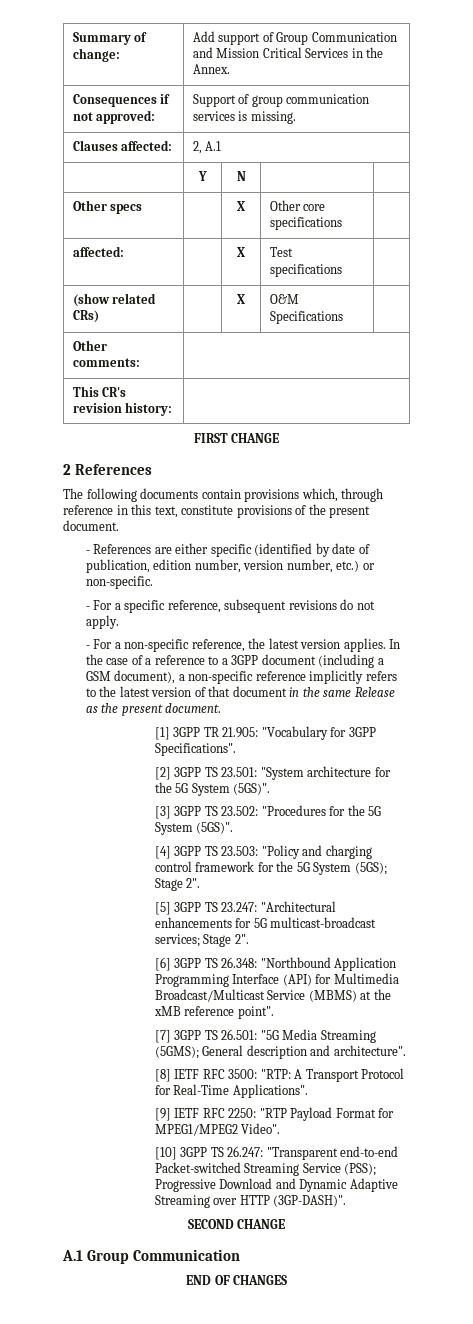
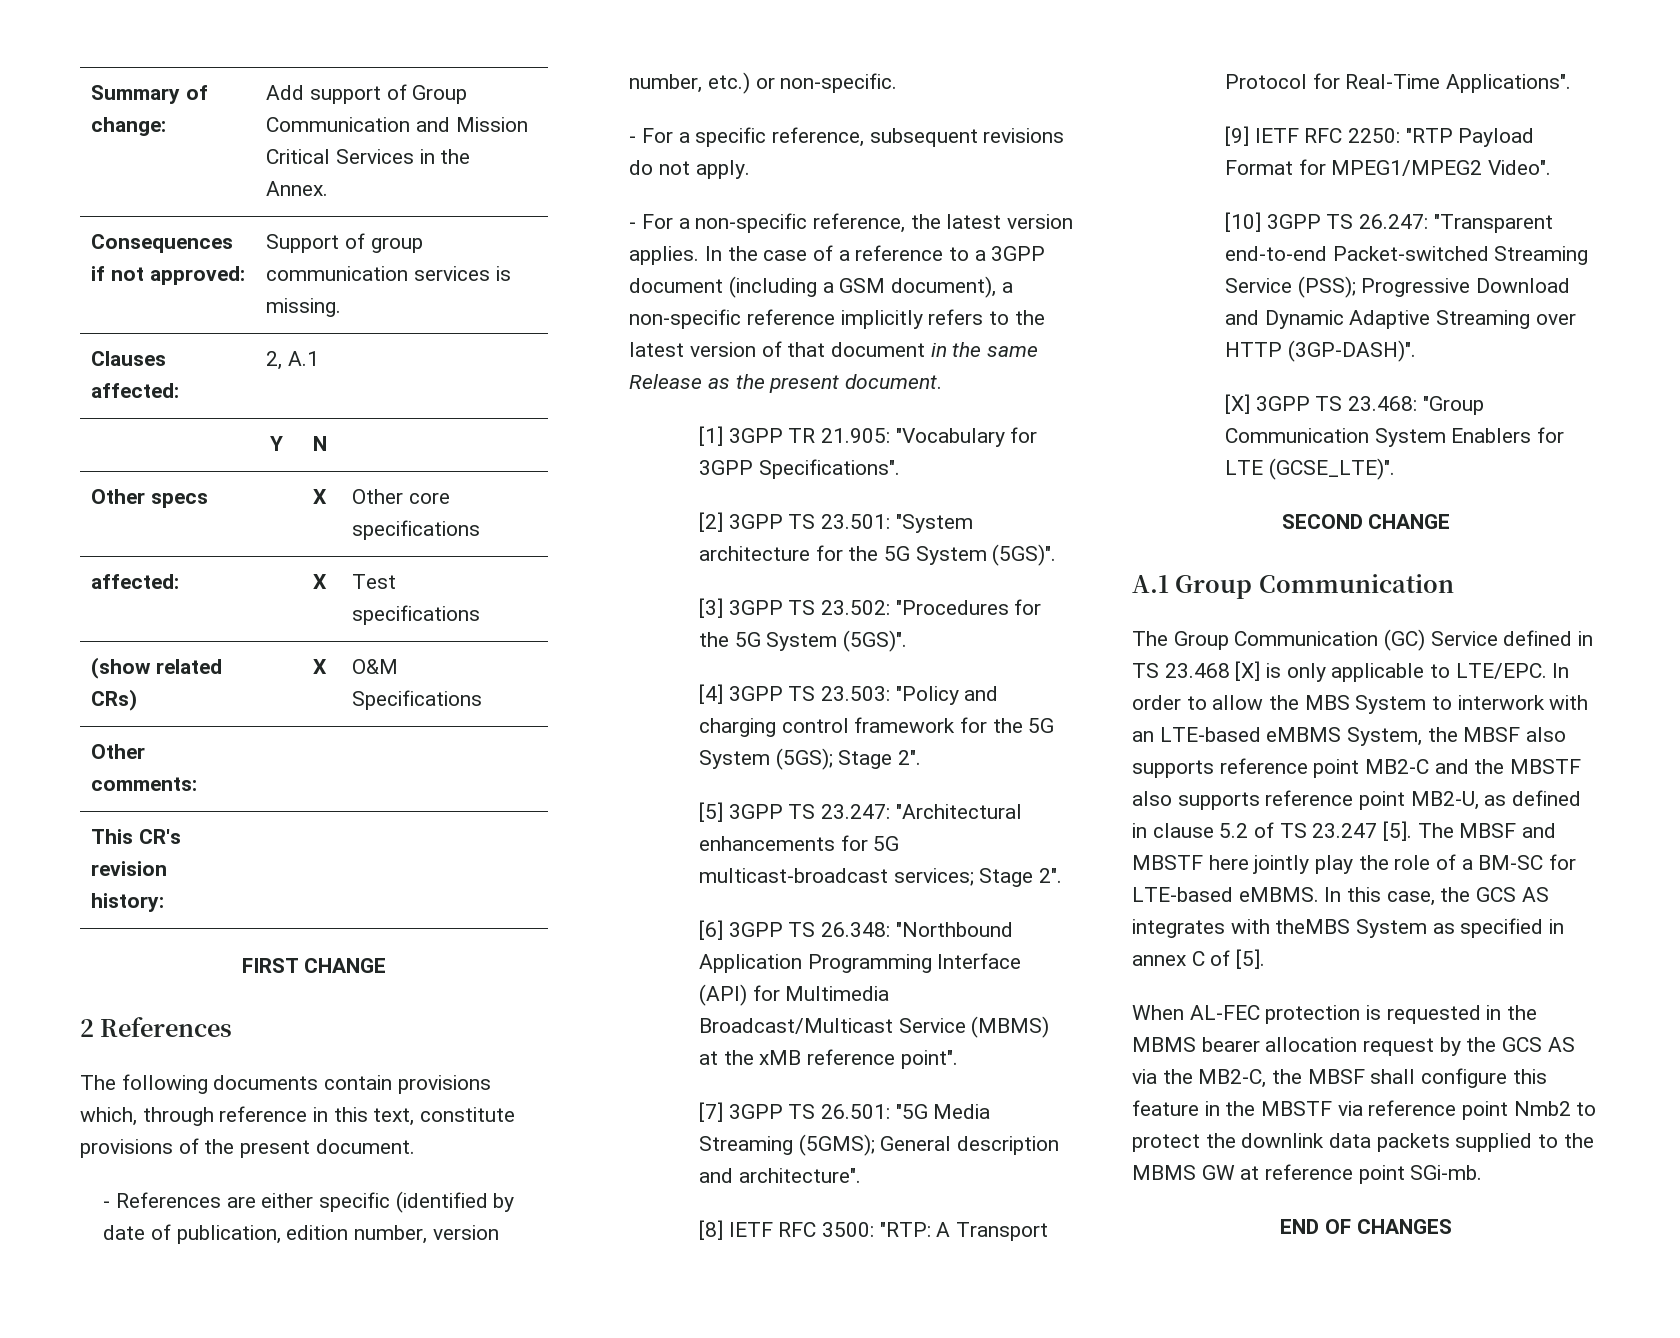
(347, 1201) none -> [1225,394,1484,415] [1225,427,1565,447] [1225,458,1395,480] // [X] 3GPP TS 23.468: "Group Communication System Enablers for LTE (GCSE_LTE)".
(241, 1255) none -> [1132,629,1594,651] [1132,661,1570,682] [1132,695,1589,714] [1132,727,1567,746] [1132,758,1582,778] [1132,790,1582,810] [1132,821,1557,841] [1132,854,1577,874] [1132,887,1549,906] [1132,918,1565,938] [1132,949,1266,969] [1132,1005,1538,1024] [1132,1037,1575,1056] [1132,1068,1547,1088] [1132,1100,1597,1120] [1132,1133,1594,1152] [1132,1164,1483,1184] // The Group Communication (GC) Service defined in TS 23.468 [X] is only applicable to LTE/EPC. In order to allow the MBS System to interwork with an LTE-based eMBMS System, the MBSF also supports reference point MB2-C and the MBSTF also supports reference point MB2-U, as defined in clause 5.2 of TS 23.247 [5]. The MBSF and MBSTF here jointly play the role of a BM-SC for LTE-based eMBMS. In this case, the GCS AS integrates with theMBS System as specified in annex C of [5]. // When AL-FEC protection is requested in the MBMS bearer allocation request by the GCS AS via the MB2-C, the MBSF shall configure this feature in the MBSTF via reference point Nmb2 to protect the downlink data packets supplied to the MBMS GW at reference point SGi-mb.

